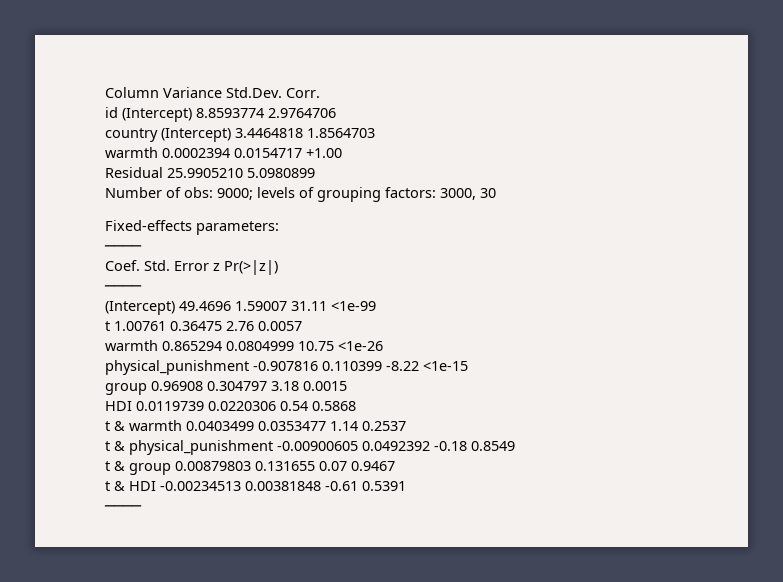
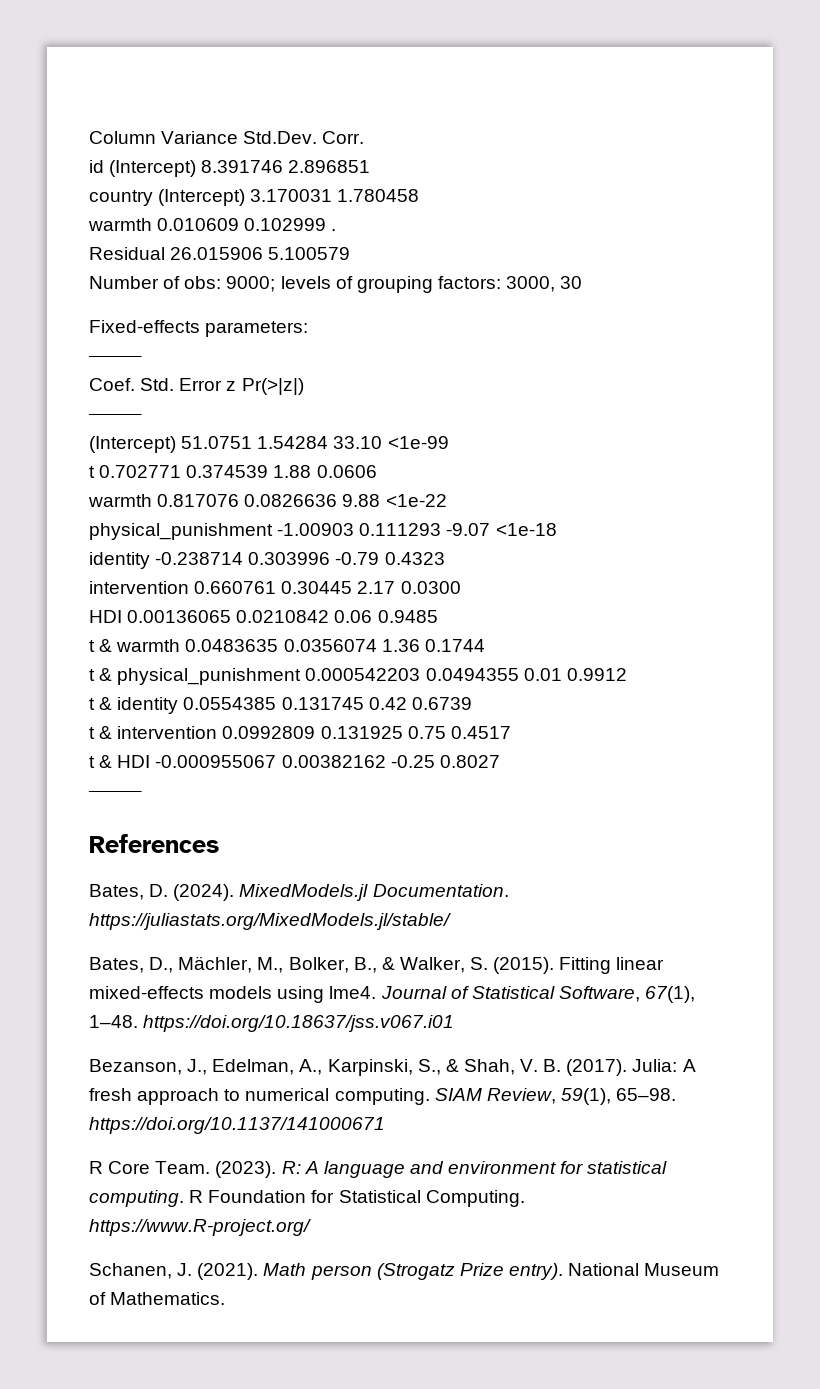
[196,108,336,118] 8.8593774 2.9764706 -> [201,160,371,173] 8.391746 2.896851
[235,128,375,138] [105,147,342,158] 3.4464818 1.8564703 // warmth 0.0002394 0.0154717 +1.00 -> [250,189,420,202] [88,218,337,231] 3.170031 1.780458 // warmth 0.010609 0.102999 .
[167,168,315,178] 25.9905210 5.0980899 -> [170,247,351,260] 26.015906 5.100579
[179,301,327,311] 49.4696 1.59007 31.11 -> [181,436,383,449] 51.0751 1.54284 33.10
[114,321,302,331] [105,340,383,351] [105,360,468,375] [105,381,347,395] [105,401,356,411] 1.00761 0.36475 2.76 0.0057 // warmth 0.865294 0.0804999 10.75 <1e-26 // physical_punishment -0.907816 0.110399 -8.22 <1e-15 // group 0.96908 0.304797 3.18 0.0015 // HDI 0.0119739 0.0220306 0.54 0.5868 -> [99,465,377,478] [88,494,447,507] [89,523,557,540] [89,552,445,569] [89,581,461,594] [89,610,438,623] 0.702771 0.374539 1.88 0.0606 // warmth 0.817076 0.0826636 9.88 <1e-22 // physical_punishment -1.00903 0.111293 -9.07 <1e-18 // identity -0.238714 0.303996 -0.79 0.4323 // intervention 0.660761 0.30445 2.17 0.0300 // HDI 0.00136065 0.0210842 0.06 0.9485
[186,421,406,431] 0.0403499 0.0353477 1.14 0.2537 -> [185,639,485,652] 0.0483635 0.0356074 1.36 0.1744
[277,441,515,451] [105,461,395,475] [105,481,406,491] [104,505,142,511] -0.00900605 0.0492392 -0.18 0.8549 // t & group 0.00879803 0.131655 0.07 0.9467 // t & HDI -0.00234513 0.00381848 -0.61 0.5391 // ──── -> [305,668,627,681] [89,697,472,714] [89,726,511,739] [89,755,500,768] [88,791,142,797] [89,834,219,853] [89,884,509,901] [89,913,451,930] [89,956,665,974] [89,986,696,1003] [89,1015,455,1032] [89,1059,696,1076] [89,1088,677,1105] [89,1117,385,1134] [89,1161,668,1178] [89,1190,525,1207] [89,1219,311,1236] [89,1263,720,1280] [89,1292,226,1305] 0.000542203 0.0494355 0.01 0.9912 // t & identity 0.0554385 0.131745 0.42 0.6739 // t & intervention 0.0992809 0.131925 0.75 0.4517 // t & HDI -0.000955067 0.00382162 -0.25 0.8027 // ──── // References // Bates, D. (2024). MixedModels.jl Documentation. https://juliastats.org/MixedModels.jl/stable/ // Bates, D., Mächler, M., Bolker, B., & Walker, S. (2015). Fitting linear mixed-effects models using lme4. Journal of Statistical Software, 67(1), 1–48. https://doi.org/10.18637/jss.v067.i01 // Bezanson, J., Edelman, A., Karpinski, S., & Shah, V. B. (2017). Julia: A fresh approach to numerical computing. SIAM Review, 59(1), 65–98. https://doi.org/10.1137/141000671 // R Core Team. (2023). R: A language and environment for statistical computing. R Foundation for Statistical Computing. https://www.R-project.org/ // Schanen, J. (2021). Math person (Strogatz Prize entry). National Museum of Mathematics.

